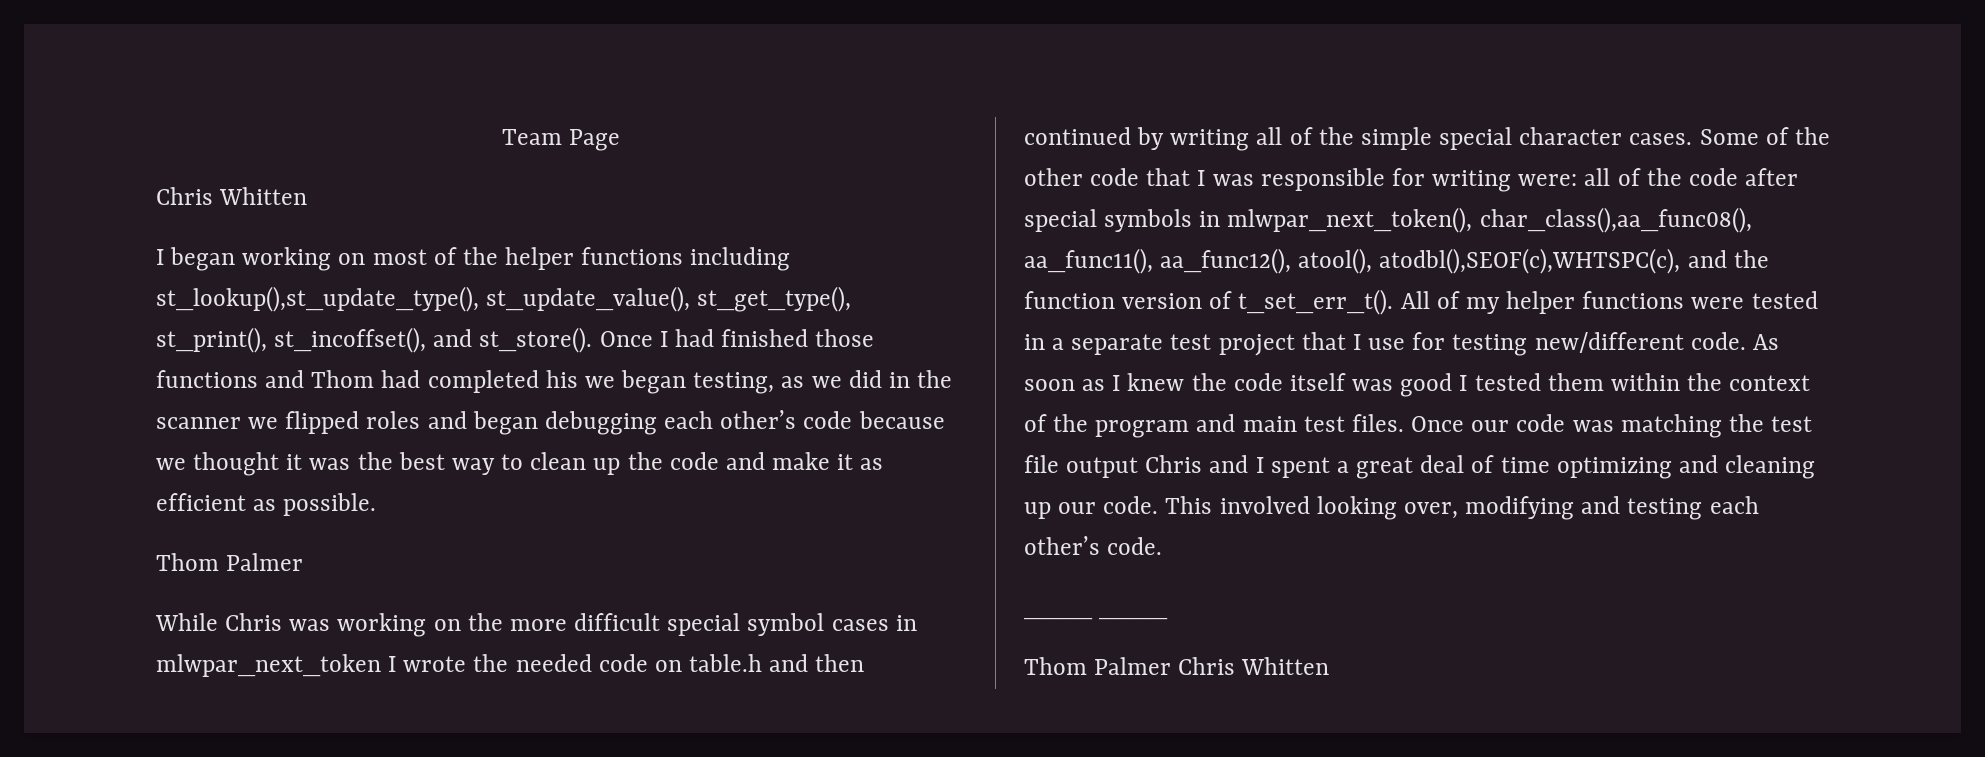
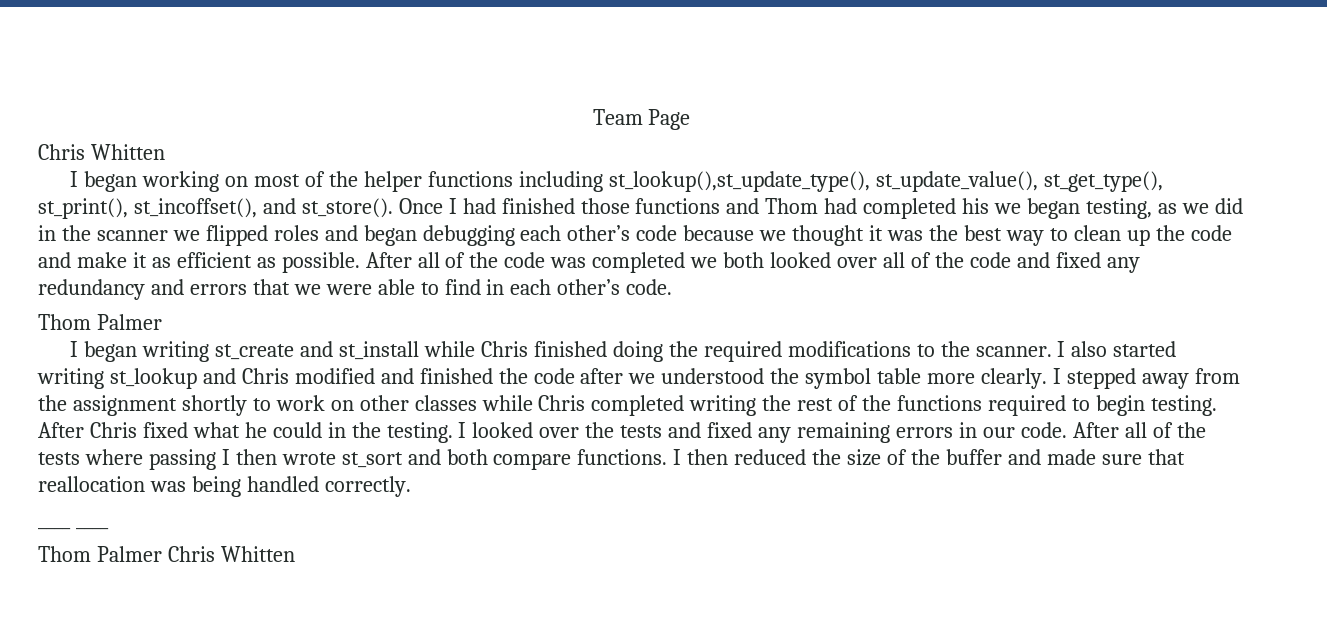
[156,553,304,571] [155,613,917,637] [156,654,865,677] [1024,127,1830,151] [1024,168,1799,192] [1024,207,1752,233] [1024,248,1769,274] [1024,289,1818,315] [1024,332,1779,356] [1024,373,1811,397] [1024,414,1813,438] [1024,455,1816,479] [1024,496,1759,520] [1024,536,1163,555] // Thom Palmer // While Chris was working on the more difficult special symbol cases in mlwpar_next_token I wrote the needed code on table.h and then continued by writing all of the simple special character cases. Some of the other code that I was responsible for writing were: all of the code after special symbols in mlwpar_next_token(), char_class(),aa_func08(), aa_func11(), aa_func12(), atool(), atodbl(),SEOF(c),WHTSPC(c), and the function version of t_set_err_t(). All of my helper functions were tested in a separate test project that I use for testing new/different code. As soon as I knew the code itself was good I tested them within the context of the program and main test files. Once our code was matching the test file output Chris and I spent a great deal of time optimizing and cleaning up our code. This involved looking over, modifying and testing each other’s code. -> [365,252,1140,273] [38,279,673,300] [38,314,162,330] [70,341,1177,362] [37,368,1240,389] [38,395,1217,416] [38,422,1206,443] [38,449,1185,470] [38,476,411,497] After all of the code was completed we both looked over all of the code and fixed any redundancy and errors that we were able to find in each other’s code. // Thom Palmer // I began writing st_create and st_install while Chris finished doing the required modifications to the scanner. I also started writing st_lookup and Chris modified and finished the code after we understood the symbol table more clearly. I stepped away from the assignment shortly to work on other classes while Chris completed writing the rest of the functions required to begin testing. After Chris fixed what he could in the testing. I looked over the tests and fixed any remaining errors in our code. After all of the tests where passing I then wrote st_sort and both compare functions. I then reduced the size of the buffer and made sure that reallocation was being handled correctly.

